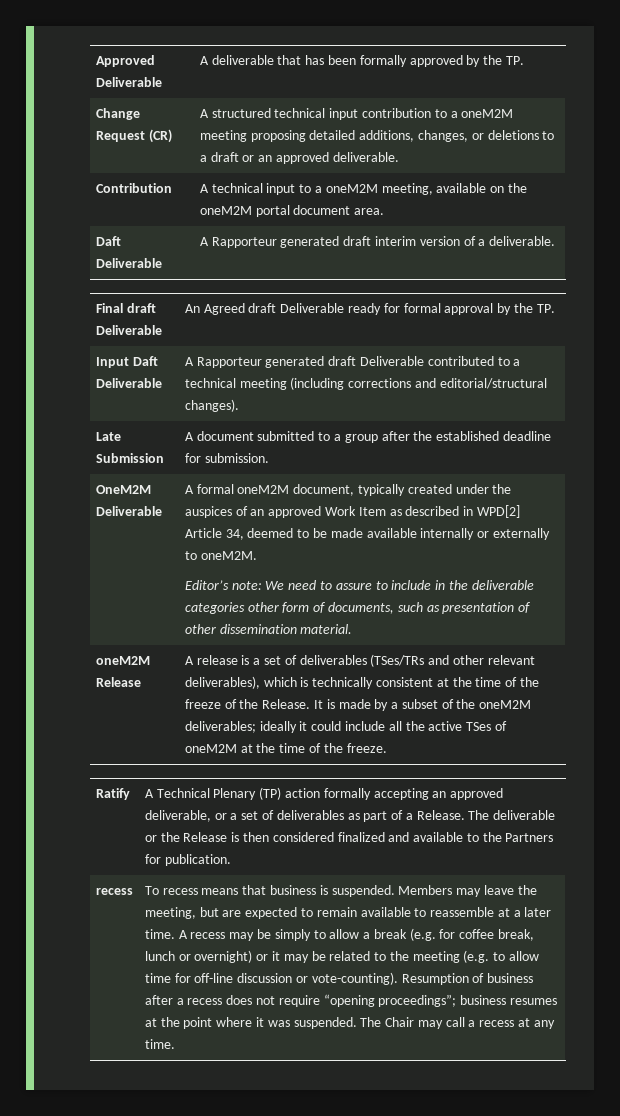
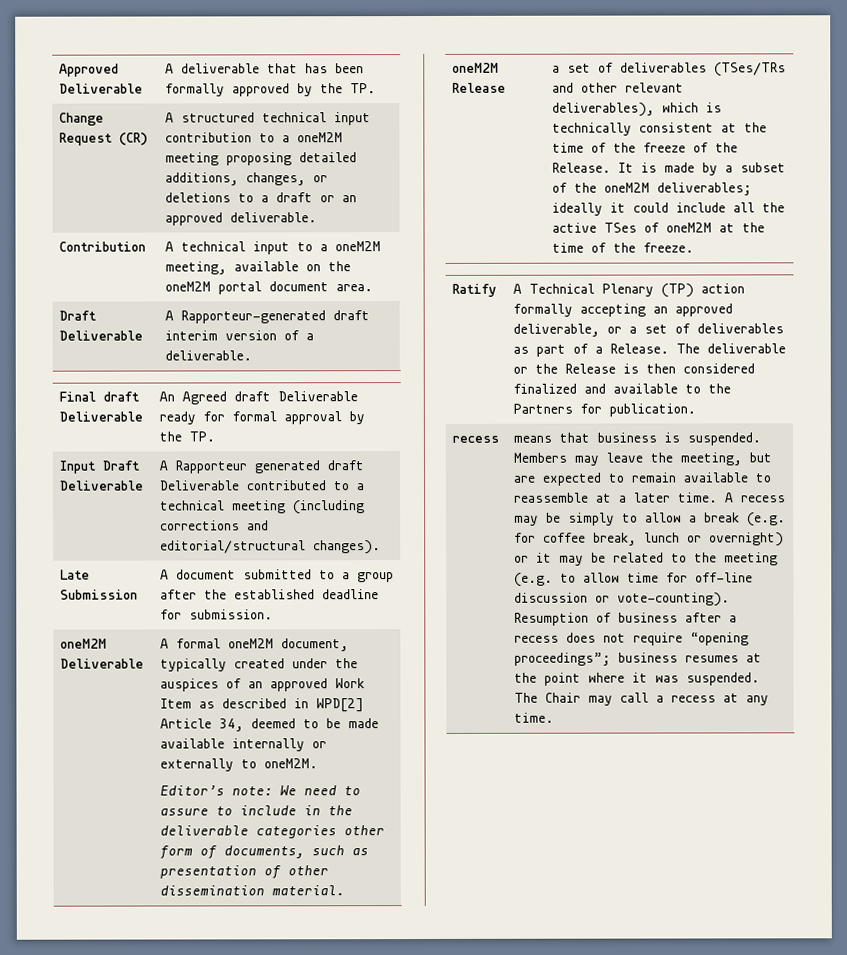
[95,236,121,246] [95,258,162,268] [199,236,340,248] Daft Deliverable | A Rapporteur generated -> [59,310,98,321] [59,330,144,341] [165,310,327,324] Draft Deliverable | A Rapporteur-generated
[132,356,158,366] Daft -> [102,460,141,471] Draft
[95,485,151,494] OneM2M -> [60,638,108,649] oneM2M
[184,655,250,665] A release is -> (507, 87) none
[144,886,198,895] To recess -> (500, 439) none

